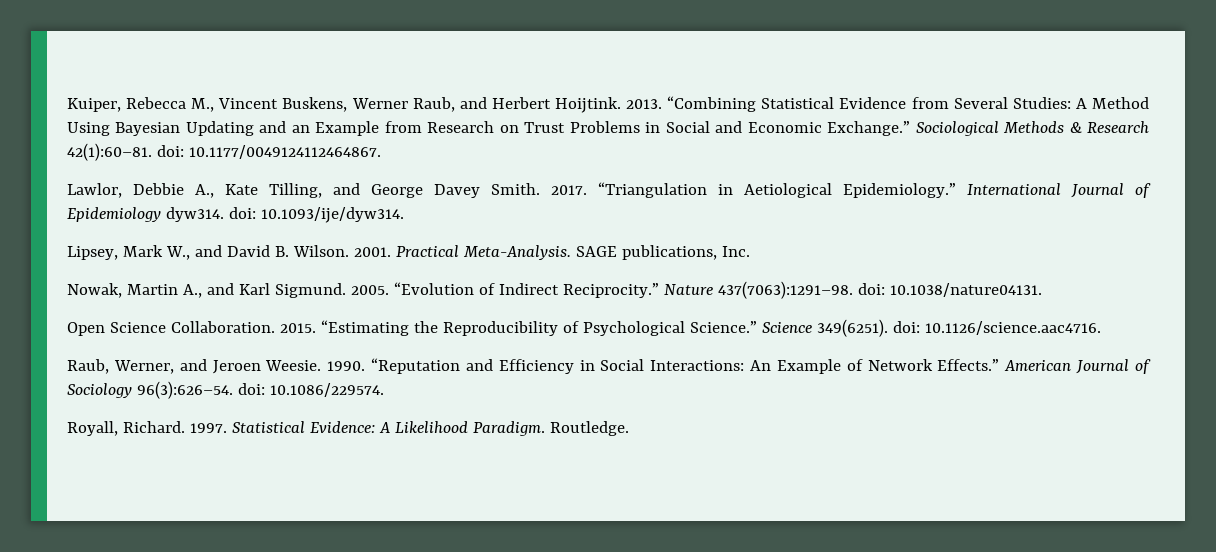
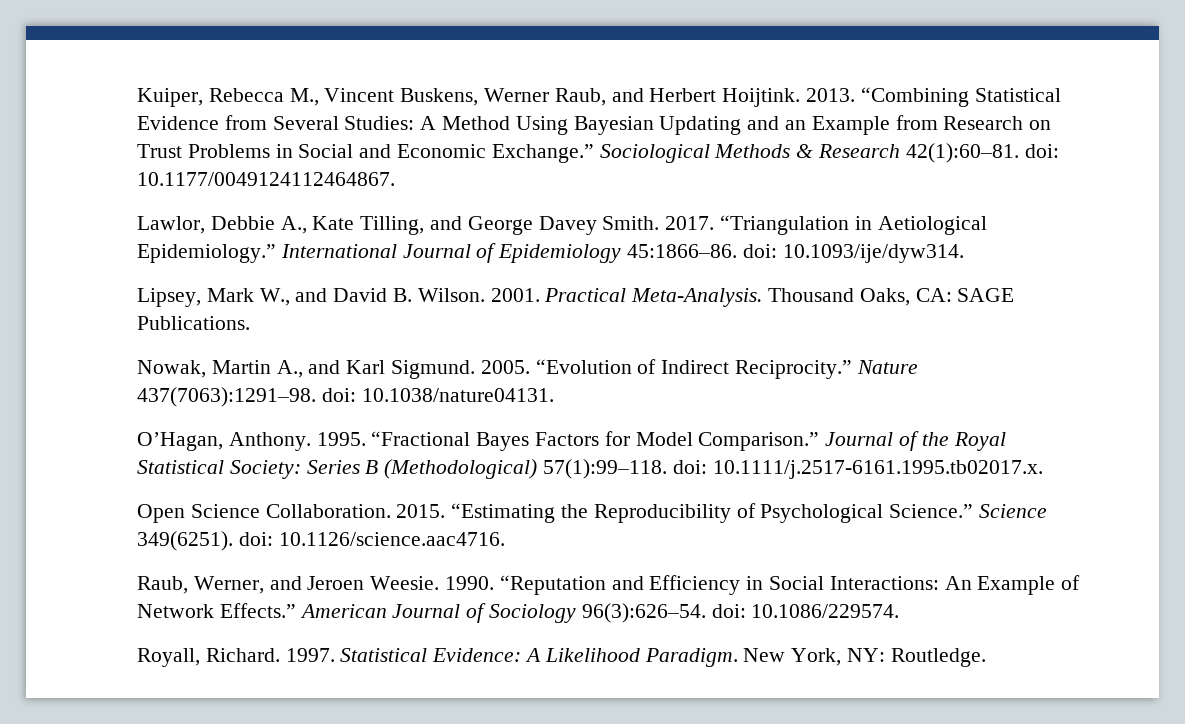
[165,207,224,222] dyw314. -> [627,244,738,258] 45:1866–86.
[575,245,750,260] SAGE publications, Inc. -> [768,288,1015,306] [137,316,250,330] Thousand Oaks, CA: SAGE Publications.
(1042, 290) none -> [137,431,1006,451] [137,459,1043,479] // O’Hagan, Anthony. 1995. “Fractional Bayes Factors for Model Comparison.” Journal of the Royal Statistical Society: Series B (Methodological) 57(1):99–118. doi: 10.1111/j.2517-6161.1995.tb02017.x.
(545, 428) none -> [743,648,886,666] New York, NY:

